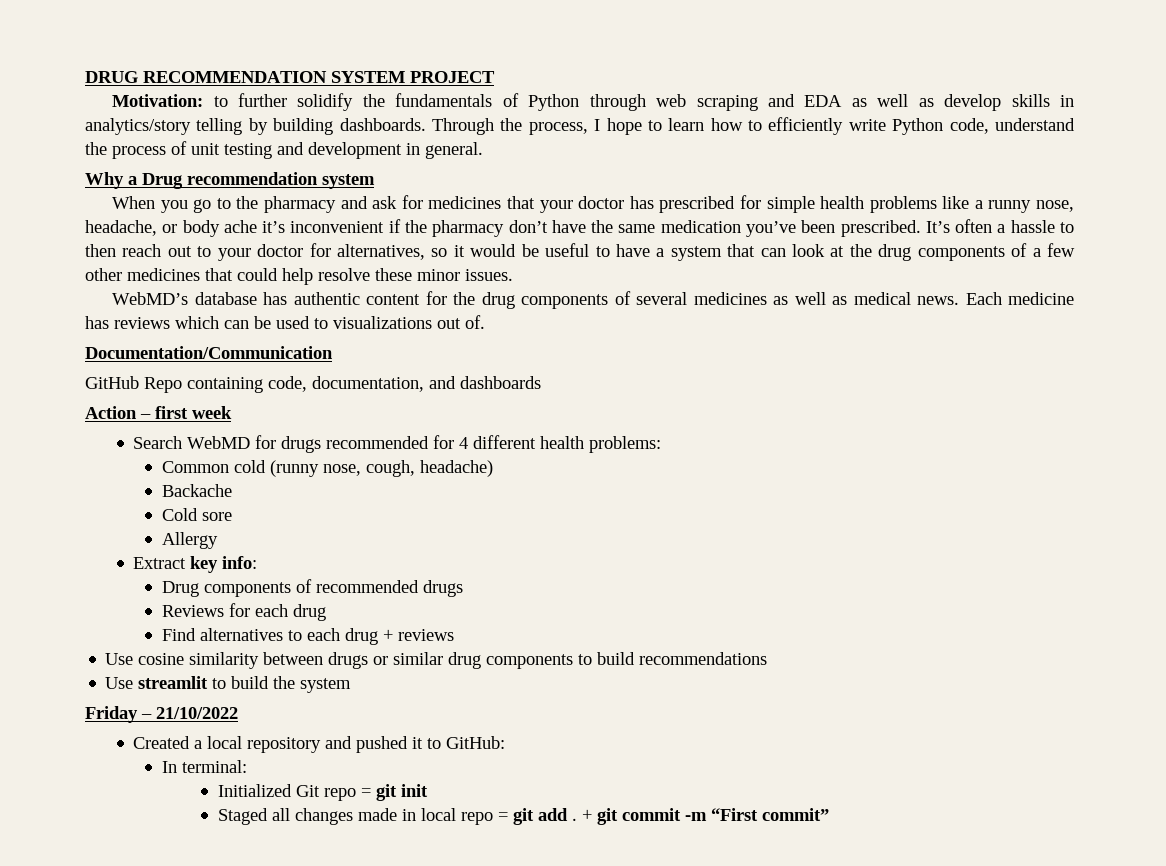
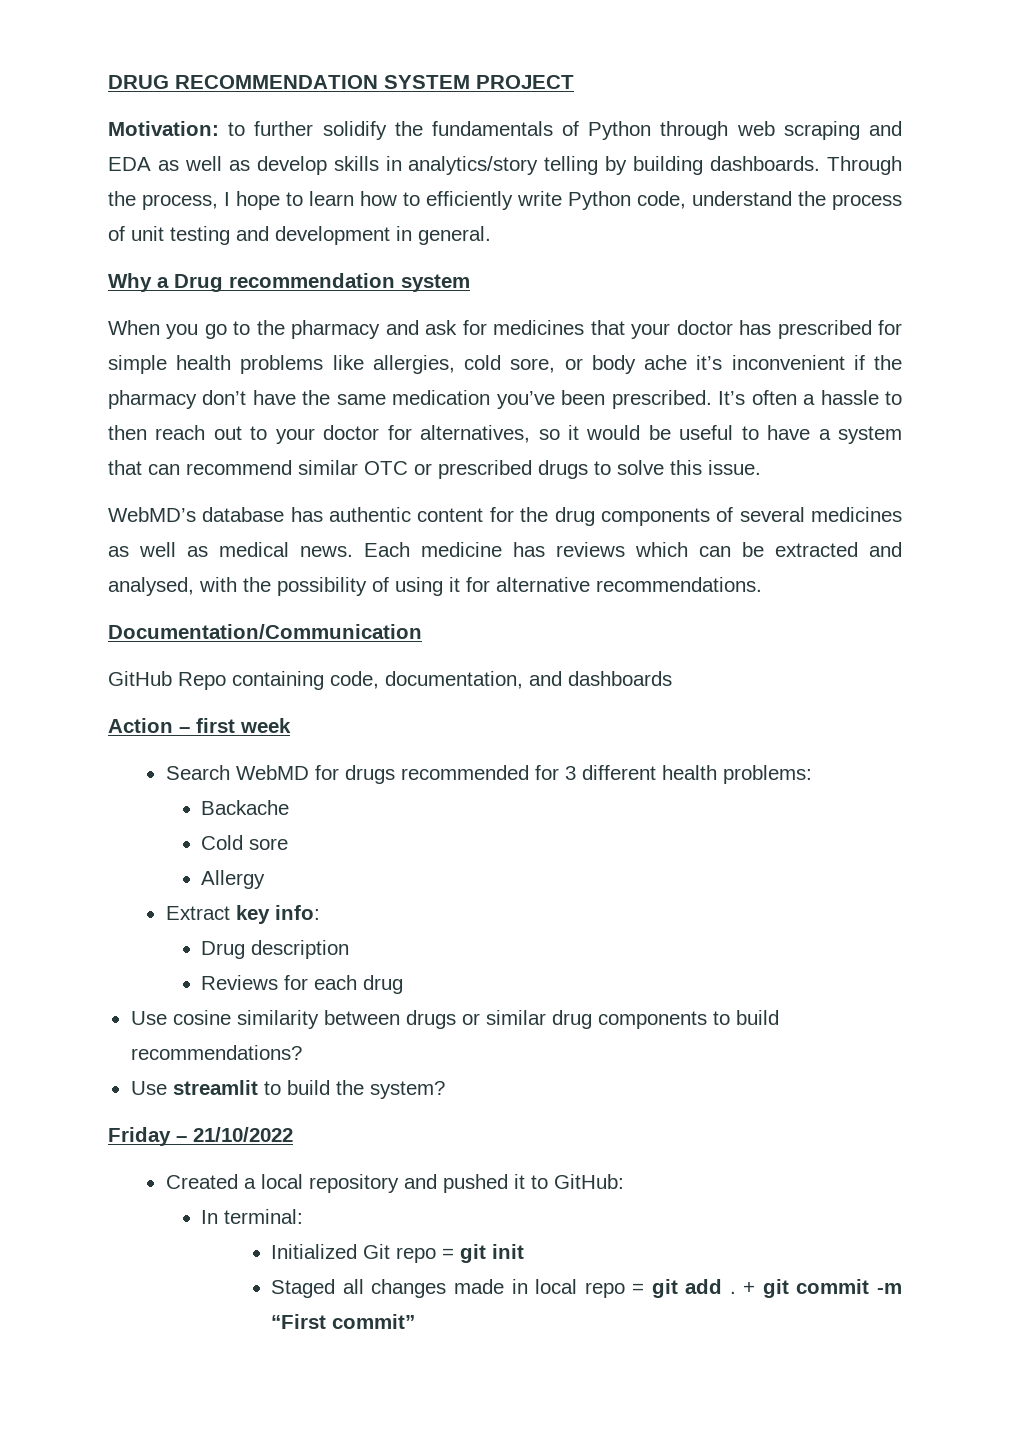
[974,200,1075,213] [85,220,157,236] a runny nose, headache, -> [372,355,556,374] allergies, cold sore,
[792,243,1075,261] [85,268,513,285] look at the drug components of a few other medicines that could help resolve these minor issues. -> [186,460,761,479] recommend similar OTC or prescribed drugs to solve this issue.
[276,315,485,329] used to visualizations out of. -> [775,542,902,557] [108,577,762,596] extracted and analysed, with the possibility of using it for alternative recommendations.
[459,437,469,449] 4 -> [564,766,576,780] 3
[161,460,493,477] // Common cold (runny nose, cough, headache) -> (812, 774) none
[203,579,463,597] components of recommended drugs -> [250,940,349,959] description
[161,628,454,645] // Find alternatives to each drug + reviews -> (403, 984) none
[639,652,768,665] recommendations -> [130,1045,302,1060] recommendations?
[300,678,352,693] system -> [369,1081,445,1099] system?

